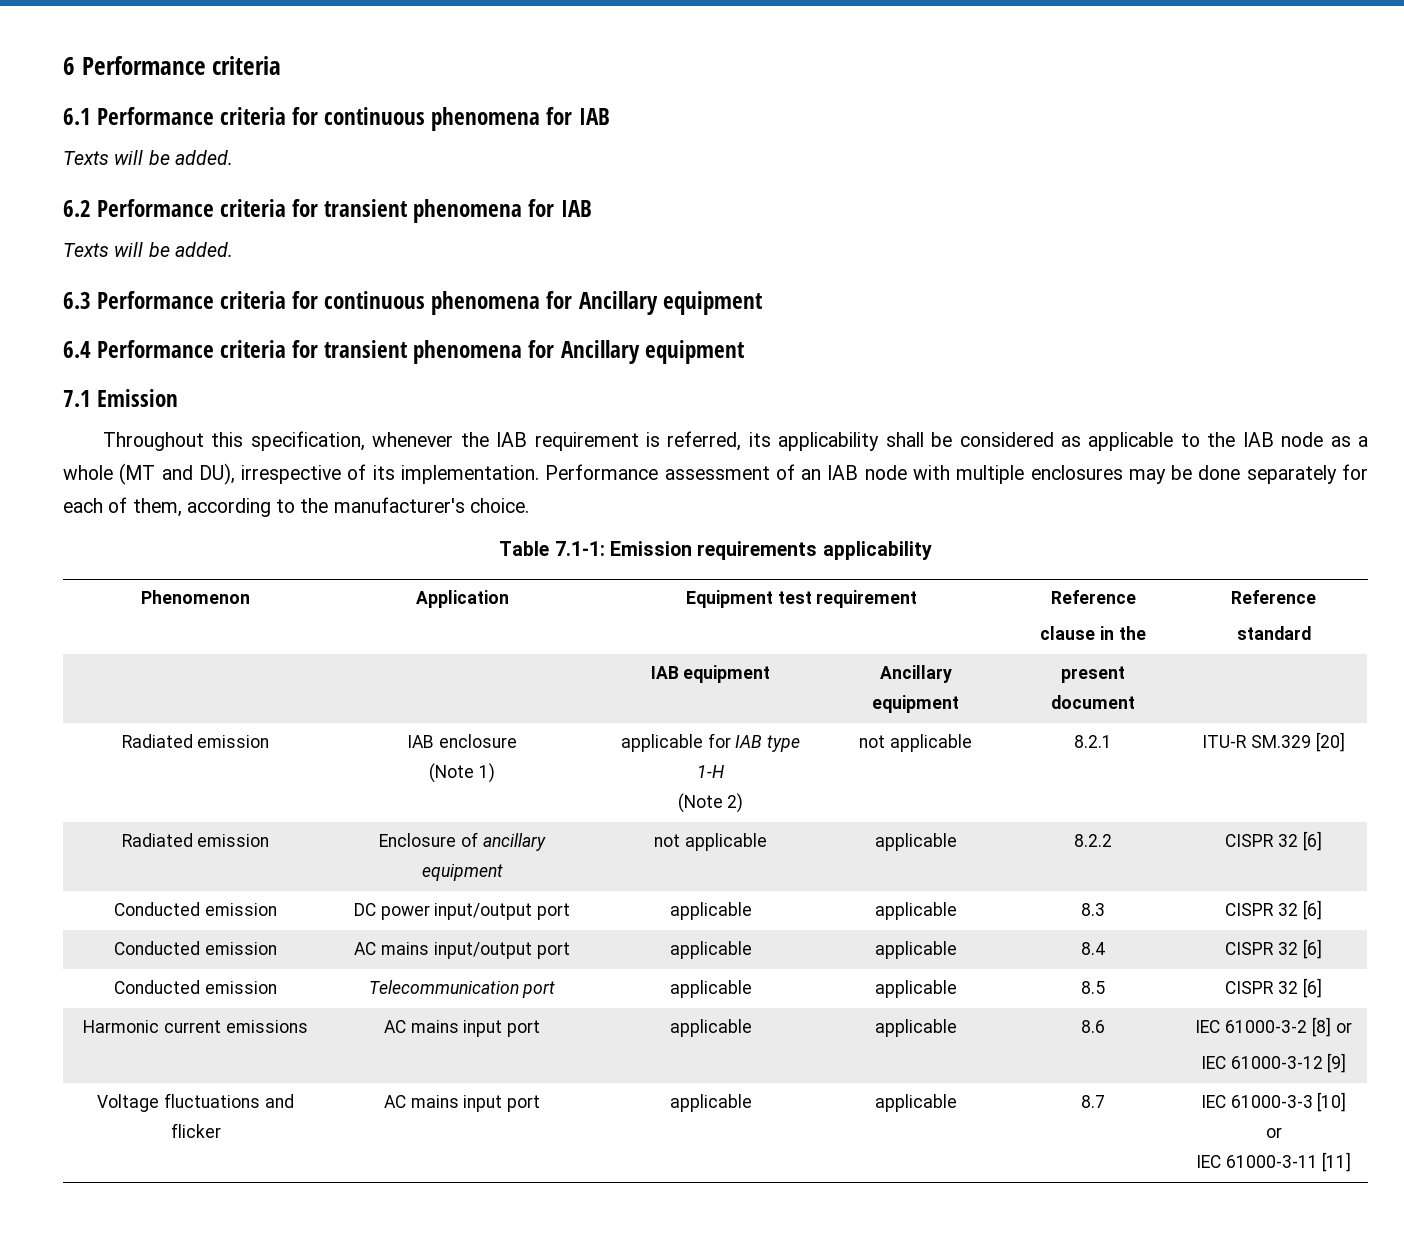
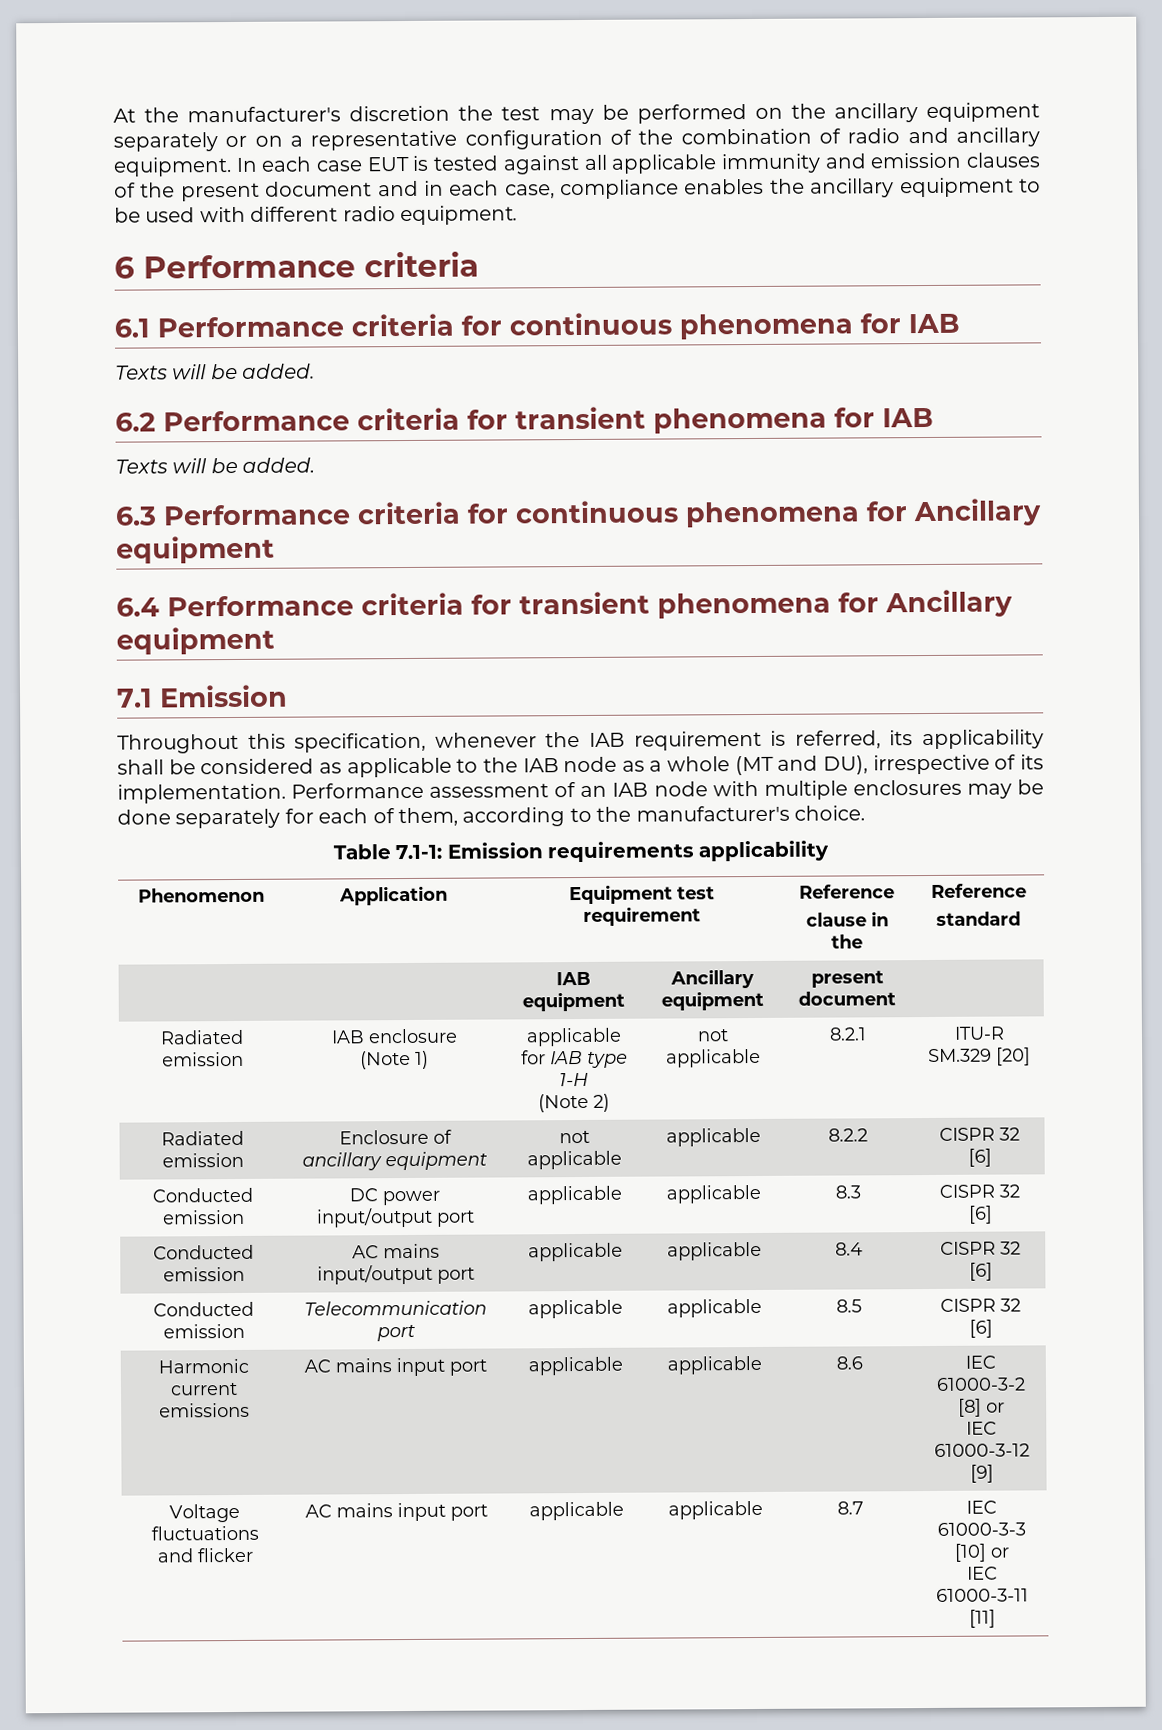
(63, 66) none -> [113,102,1040,125] [113,127,1041,152] [113,152,1040,177] [114,177,1041,202] [114,205,518,226] At the manufacturer's discretion the test may be performed on the ancillary equipment separately or on a representative configuration of the combination of radio and ancillary equipment. In each case EUT is tested against all applicable immunity and emission clauses of the present document and in each case, compliance enables the ancillary equipment to be used with different radio equipment. //

